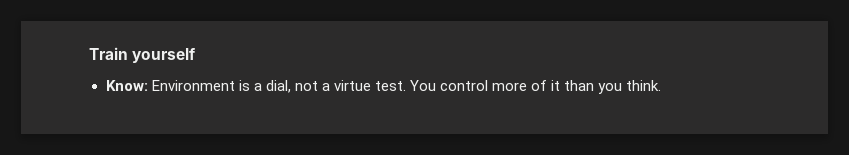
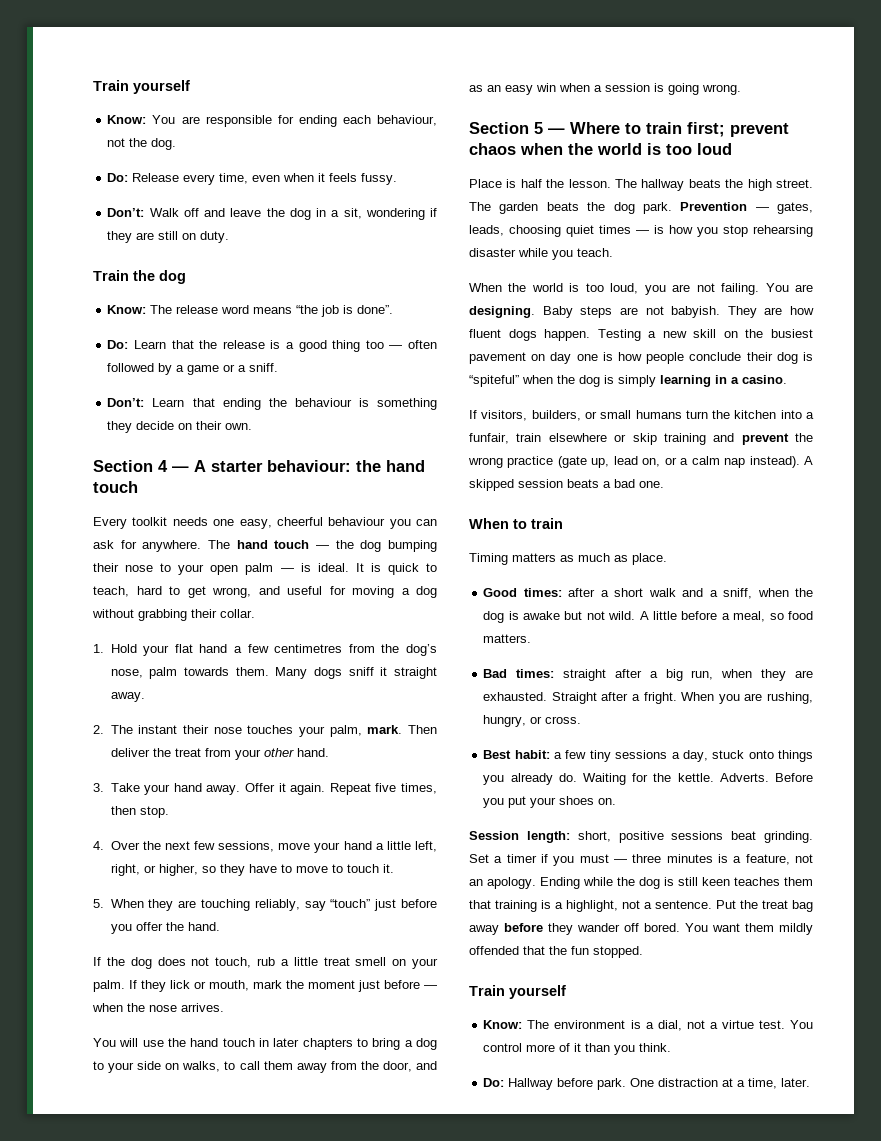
[89,47,197,63] [105,80,235,91] Train yourself // Know: Environment -> [93,80,190,94] [107,115,437,127] [107,138,177,150] [107,173,398,185] [107,208,437,220] [107,231,230,243] [93,270,186,284] [107,305,394,317] [107,340,437,352] [107,363,279,375] [107,398,437,410] [107,421,253,433] [93,460,425,472] [93,481,138,493] [93,517,437,529] [93,540,437,552] [93,563,437,575] [93,586,437,598] [92,609,255,621] [93,644,437,656] [110,667,437,679] [110,692,145,702] [93,725,437,737] [110,748,329,760] [93,783,437,795] [110,806,169,818] [93,841,437,853] [110,864,394,876] [93,899,437,911] [110,922,220,934] [93,957,438,969] [93,980,437,992] [92,1003,224,1012] [93,1038,437,1050] [93,1061,437,1073] [469,83,741,95] [469,122,789,137] [469,143,732,155] [469,179,813,191] [469,202,813,214] [469,225,813,237] [469,248,613,260] [469,283,813,295] [469,306,814,318] [469,329,813,341] [469,352,813,364] [469,375,787,387] [469,410,814,421] [469,433,813,445] [468,456,813,468] [469,479,664,491] [469,518,563,529] [469,553,667,565] [483,588,813,599] [483,611,813,623] [483,634,532,643] [483,669,813,681] [483,692,813,704] [483,715,582,727] [483,750,813,762] [483,773,813,785] [483,796,617,808] [469,831,813,843] [469,854,813,866] [469,877,813,889] [469,900,813,912] [469,923,813,935] [469,946,643,958] [469,985,566,999] [483,1020,626,1029] Train yourself // Know: You are responsible for ending each behaviour, not the dog. // Do: Release every time, even when it feels fussy. // Don’t: Walk off and leave the dog in a sit, wondering if they are still on duty. // Train the dog // Know: The release word means “the job is done”. // Do: Learn that the release is a good thing too — often followed by a game or a sniff. // Don’t: Learn that ending the behaviour is something they decide on their own. // Section 4 — A starter behaviour: the hand touch // Every toolkit needs one easy, cheerful behaviour you can ask for anywhere. The hand touch — the dog bumping their nose to your open palm — is ideal. It is quick to teach, hard to get wrong, and useful for moving a dog without grabbing their collar. // 1. Hold your flat hand a few centimetres from the dog’s nose, palm towards them. Many dogs sniff it straight away. // 2. The instant their nose touches your palm, mark. Then deliver the treat from your other hand. // 3. Take your hand away. Offer it again. Repeat five times, then stop. // 4. Over the next few sessions, move your hand a little left, right, or higher, so they have to move to touch it. // 5. When they are touching reliably, say “touch” just before you offer the hand. // If the dog does not touch, rub a little treat smell on your palm. If they lick or mouth, mark the moment just before — when the nose arrives. // You will use the hand touch in later chapters to bring a dog to your side on walks, to call them away from the door, and as an easy win when a session is going wrong. // Section 5 — Where to train first; prevent chaos when the world is too loud // Place is half the lesson. The hallway beats the high street. The garden beats the dog park. Prevention — gates, leads, choosing quiet times — is how you stop rehearsing disaster while you teach. // When the world is too loud, you are not failing. You are designing. Baby steps are not babyish. They are how fluent dogs happen. Testing a new skill on the busiest pavement on day one is how people conclude their dog is “spiteful” when the dog is simply learning in a casino. // If visitors, builders, or small humans turn the kitchen into a funfair, train elsewhere or skip training and prevent the wrong practice (gate up, lead on, or a calm nap instead). A skipped session beats a bad one. // When to train // Timing matters as much as place. // Good times: after a short walk and a sniff, when the dog is awake but not wild. A little before a meal, so food matters. // Bad times: straight after a big run, when they are exhausted. Straight after a fright. When you are rushing, hungry, or cross. // Best habit: a few tiny sessions a day, stuck onto things you already do. Waiting for the kettle. Adverts. Before you put your shoes on. // Session length: short, positive sessions beat grinding. Set a timer if you must — three minutes is a feature, not an apology. Ending while the dog is still keen teaches them that training is a highlight, not a sentence. Put the treat bag away before they wander off bored. You want them mildly offended that the fun stopped. // Train yourself // Know: The environment
(662, 85) none -> [483,1078,811,1090] // Do: Hallway before park. One distraction at a time, later.

